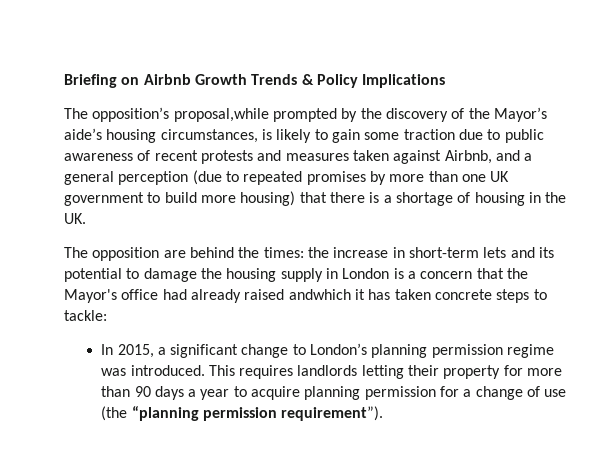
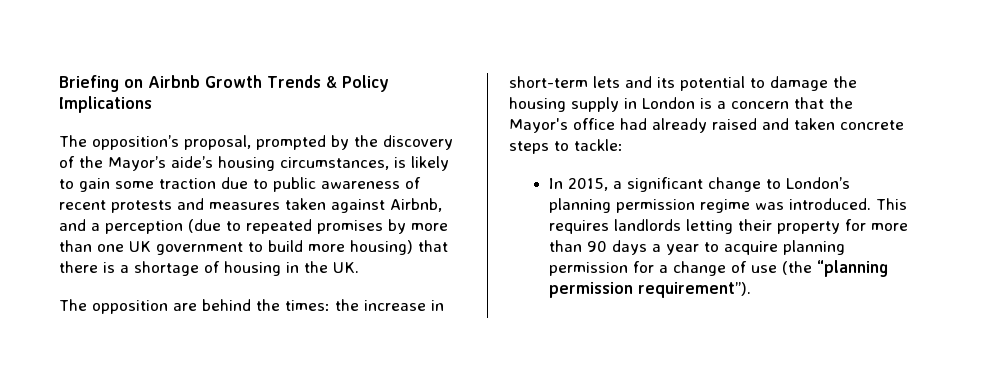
[173,108,269,122] proposal,while -> [184,135,251,150] proposal,
[64,171,114,185] general -> (100, 227) none
[288,289,391,300] andwhich it has -> [762,118,789,130] and

